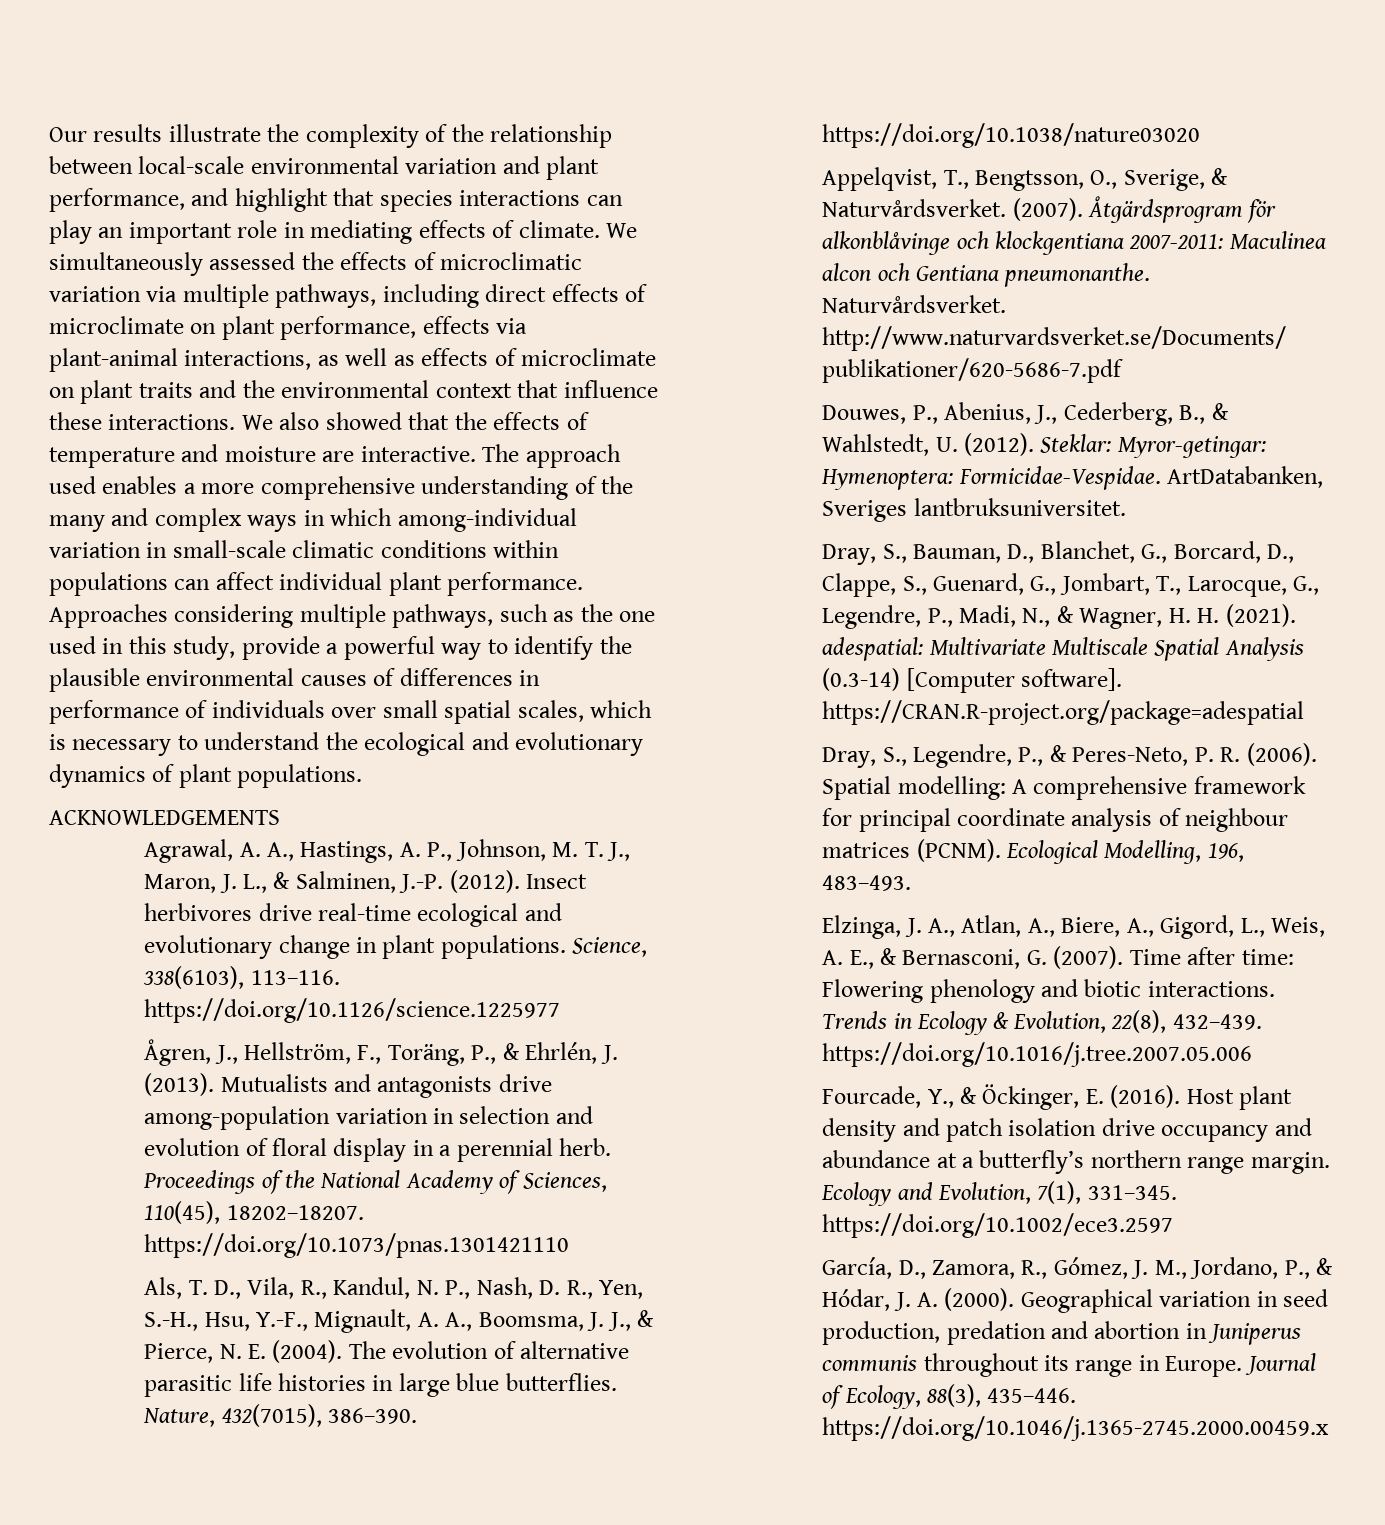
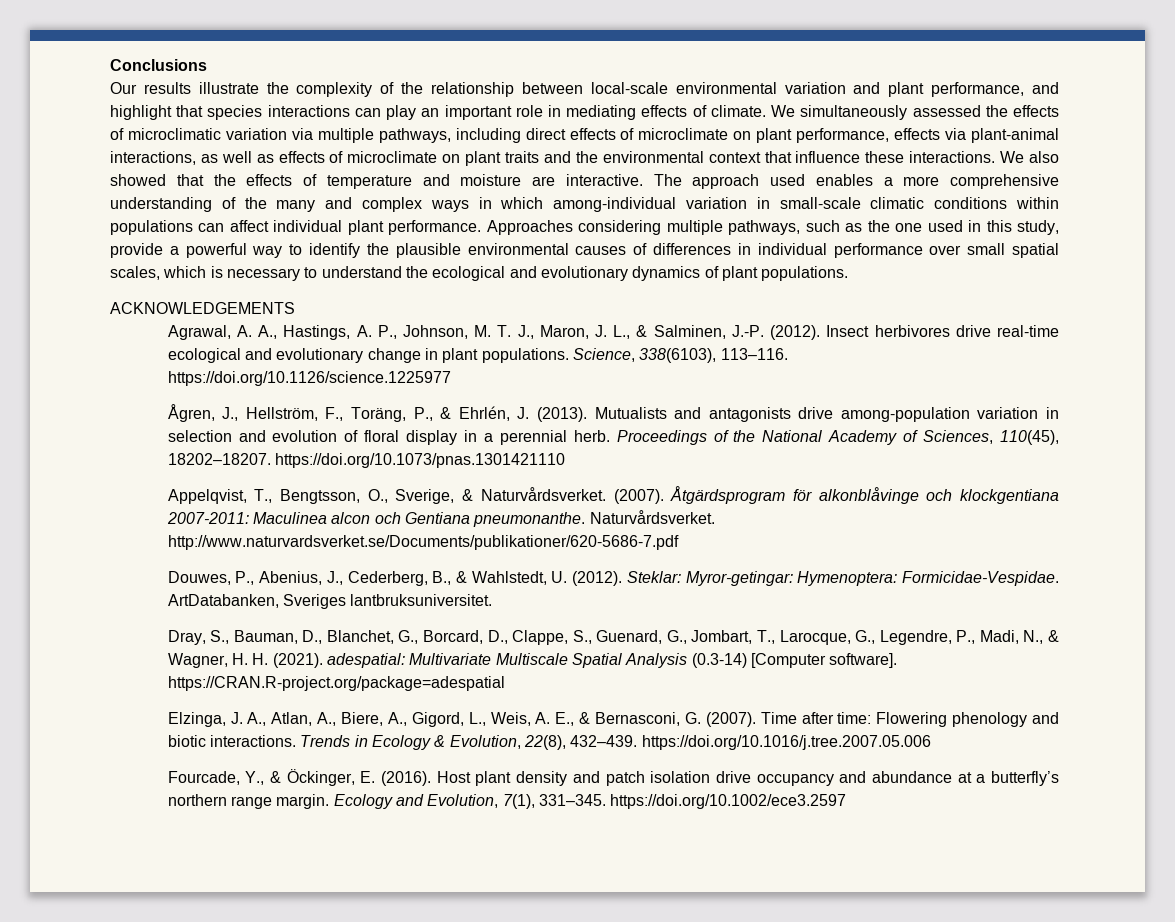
(49, 134) none -> [110,59,207,71] Conclusions //
[49,700,325,724] performance of individuals -> [757,243,923,258] individual performance
[144,1277,644,1299] [144,1309,655,1333] [144,1340,630,1363] [144,1373,617,1397] [143,1404,418,1427] [822,123,1201,148] // Als, T. D., Vila, R., Kandul, N. P., Nash, D. R., Yen, S.-H., Hsu, Y.-F., Mignault, A. A., Boomsma, J. J., & Pierce, N. E. (2004). The evolution of alternative parasitic life histories in large blue butterflies. Nature, 432(7015), 386–390. https://doi.org/10.1038/nature03020 -> (565, 460) none
[822,743,1317,768] [822,776,1306,800] [822,808,1289,832] [822,839,1244,864] [822,875,912,891] // Dray, S., Legendre, P., & Peres-Neto, P. R. (2006). Spatial modelling: A comprehensive framework for principal coordinate analysis of neighbour matrices (PCNM). Ecological Modelling, 196, 483–493. -> (505, 683) none
[822,1257,1334,1279] [822,1288,1329,1313] [822,1321,1302,1345] [822,1353,1316,1377] [822,1384,1077,1409] [822,1416,1330,1441] // García, D., Zamora, R., Gómez, J. M., Jordano, P., & Hódar, J. A. (2000). Geographical variation in seed production, predation and abortion in Juniperus communis throughout its range in Europe. Journal of Ecology, 88(3), 435–446. https://doi.org/10.1046/j.1365-2745.2000.00459.x -> (847, 801) none

